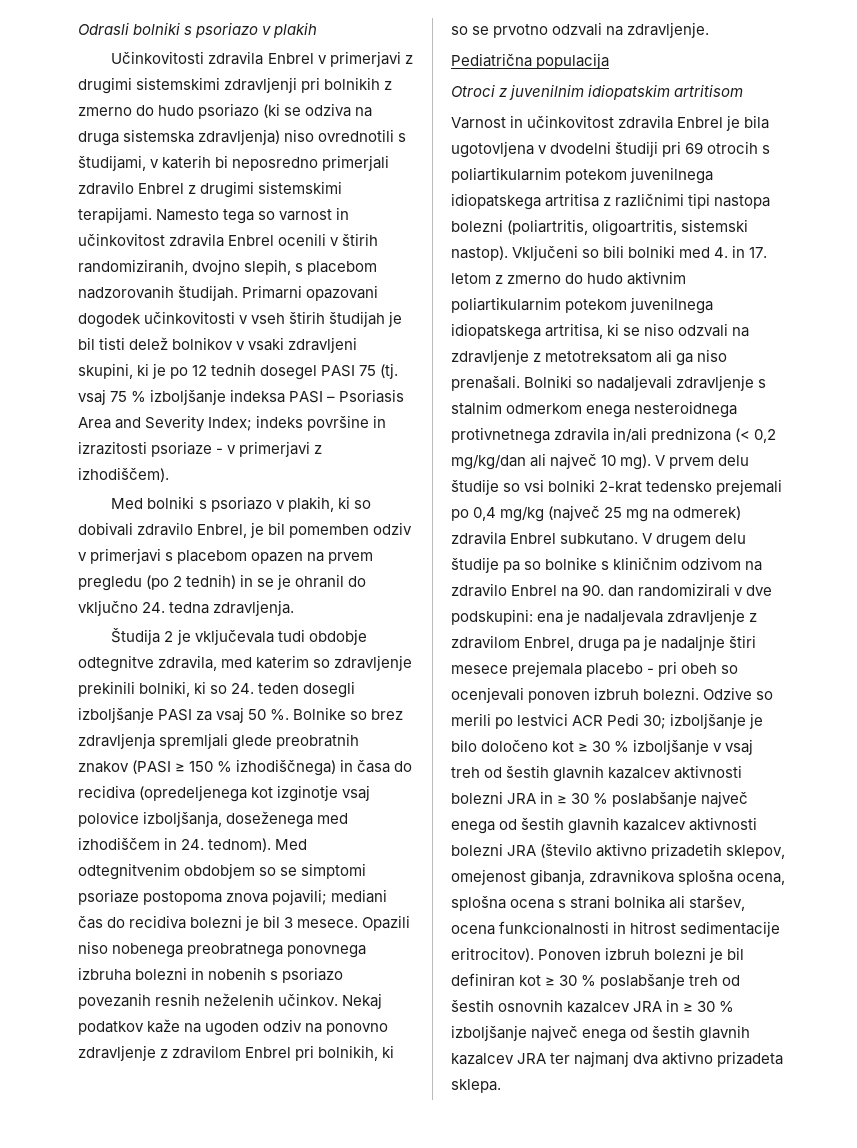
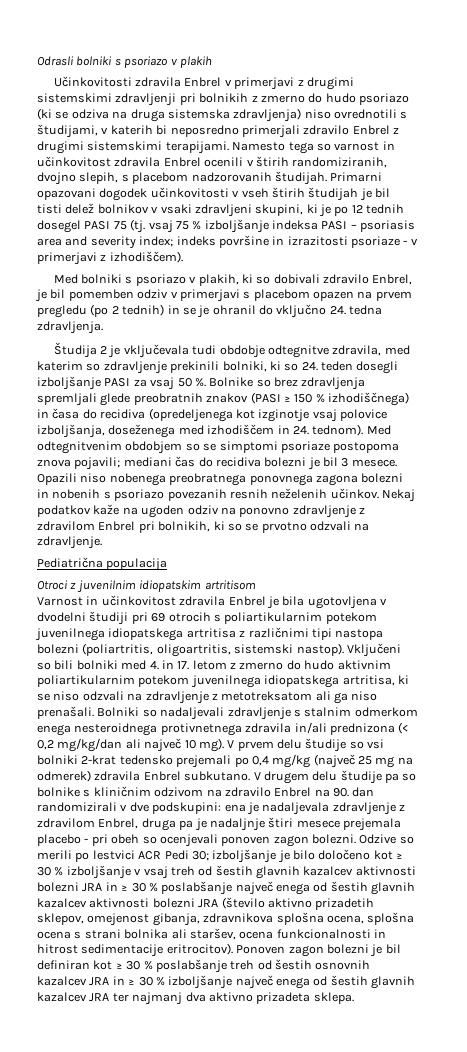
[339,389,405,403] [78,415,253,432] Psoriasis Area and Severity Index; -> [360,220,416,232] [37,236,174,249] psoriasis area and severity index;
[78,967,131,981] izbruha -> [315,474,358,486] zagona
[594,687,640,700] izbruh -> [273,835,309,847] zagon
[605,947,651,960] izbruh -> [288,945,324,957] zagon

